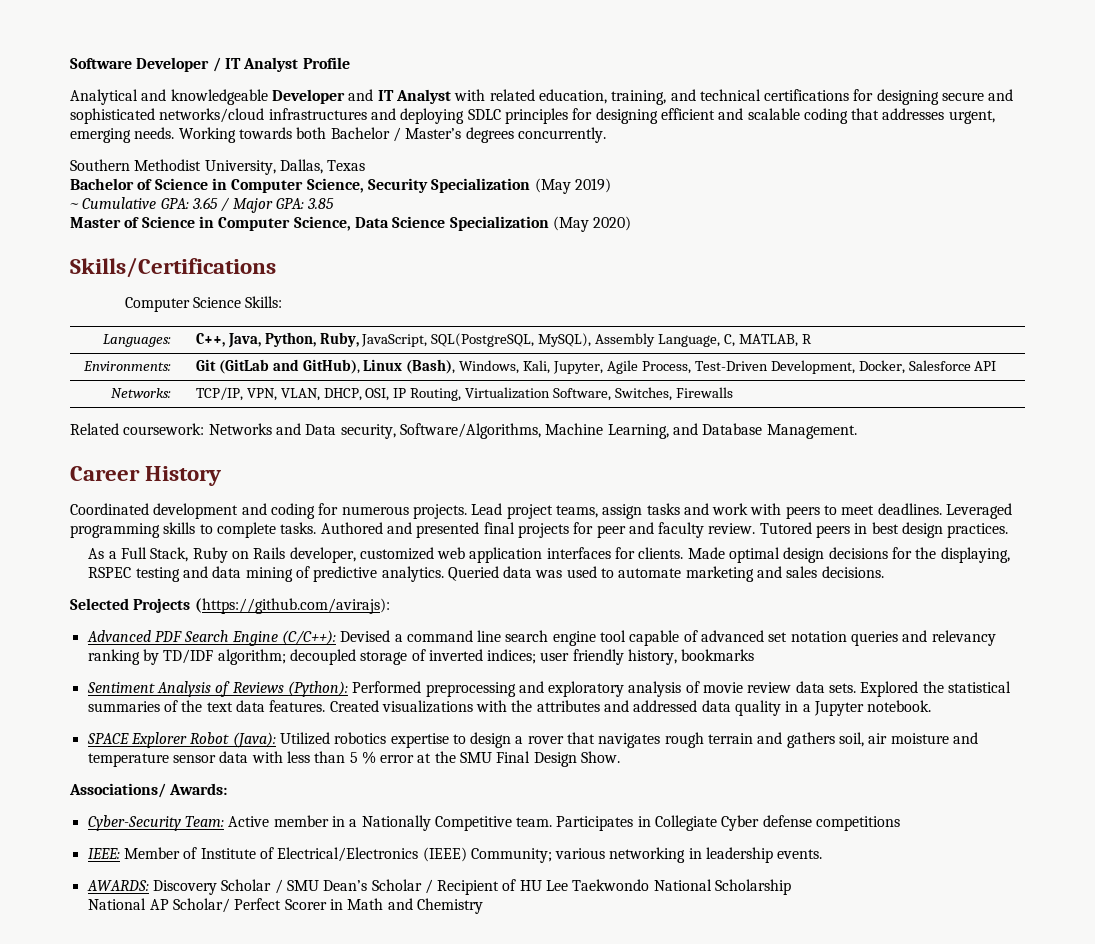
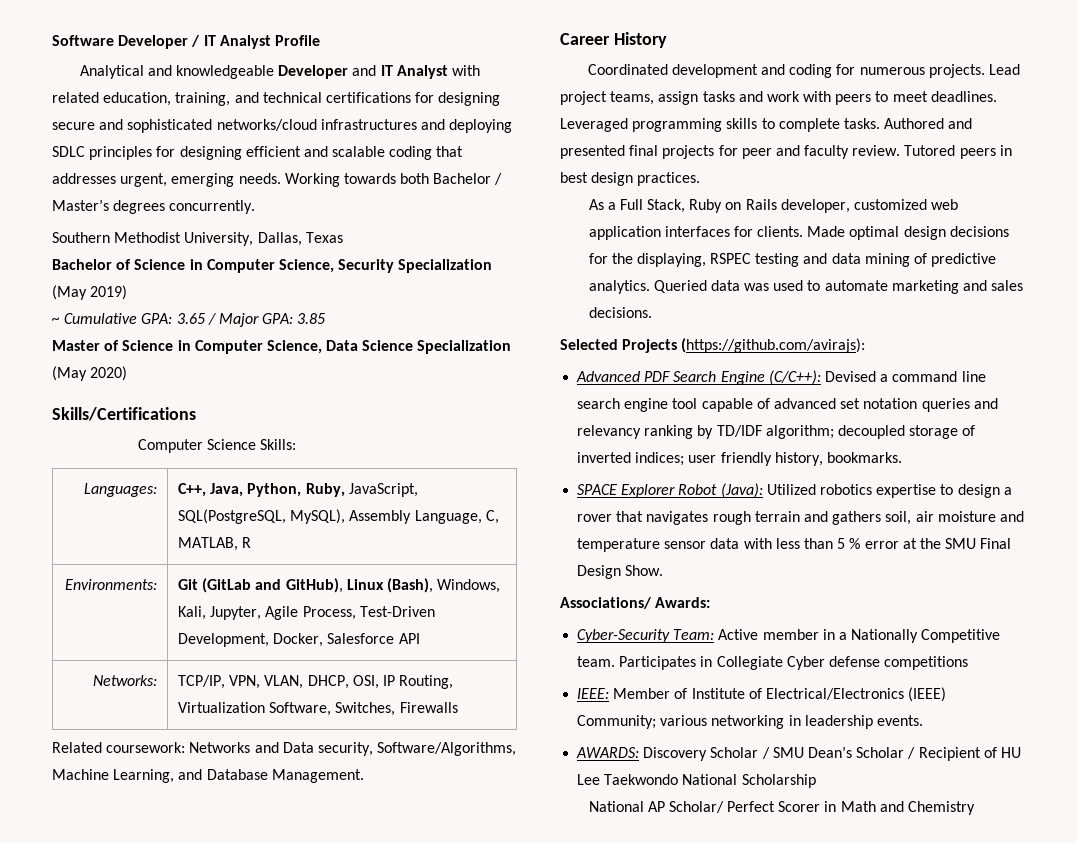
[681,649,755,661] [86,681,1012,697] [87,700,932,716] bookmarks // Sentiment Analysis of Reviews (Python): Performed preprocessing and exploratory analysis of movie review data sets. Explored the statistical summaries of the text data features. Created visualizations with the attributes and addressed data quality in a Jupyter notebook. -> [826,452,902,463] bookmarks.

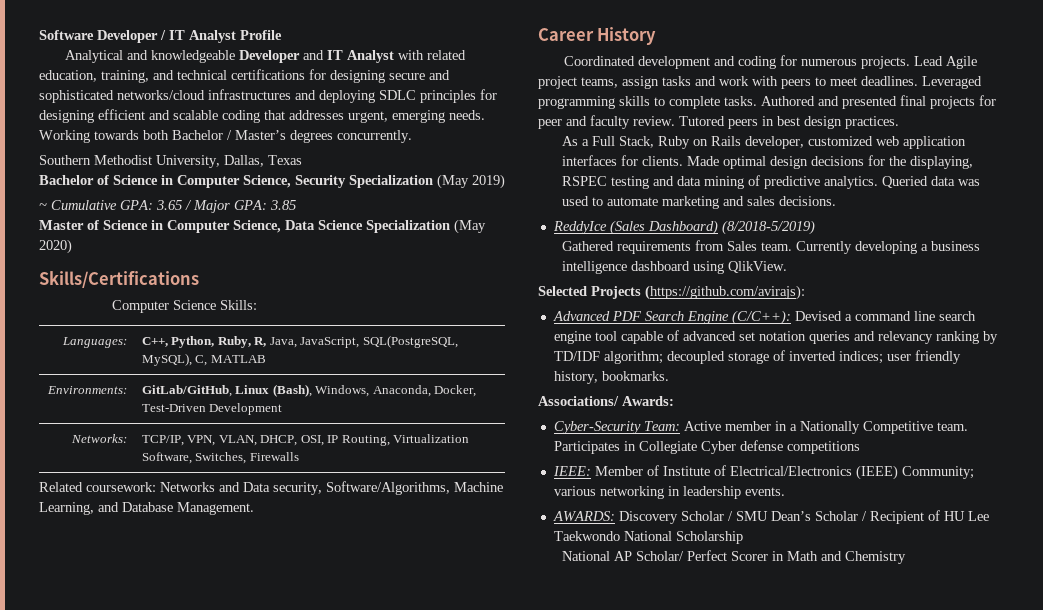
[210,483,244,497] Java, -> (168, 342) none
(345, 490) none -> [254,337,297,348] R, Java,
[349,510,499,524] [178,537,252,551] [64,579,157,590] [178,578,501,593] [178,606,435,620] [178,633,420,647] Assembly Language, C, MATLAB, R // Environments: | Git (GitLab and GitHub), Linux (Bash), Windows, Kali, Jupyter, Agile Process, Test-Driven Development, Docker, Salesforce API -> [195,355,266,366] [47,386,128,394] [141,384,477,397] [141,403,283,415] C, MATLAB // Environments: | GitLab/GitHub, Linux (Bash), Windows, Anaconda, Docker, Test-Driven Development
(1021, 69) none -> [945,56,977,69] Agile
(652, 312) none -> [552,220,815,235] [562,240,981,254] [562,261,788,274] // ReddyIce (Sales Dashboard) (8/2018-5/2019) // Gathered requirements from Sales team. Currently developing a business intelligence dashboard using QlikView.
[577,483,1012,498] [577,511,1024,525] [577,538,1012,552] [577,565,664,579] // SPACE Explorer Robot (Java): Utilized robotics expertise to design a rover that navigates rough terrain and gathers soil, air moisture and temperature sensor data with less than 5 % error at the SMU Final Design Show. -> (669, 376) none

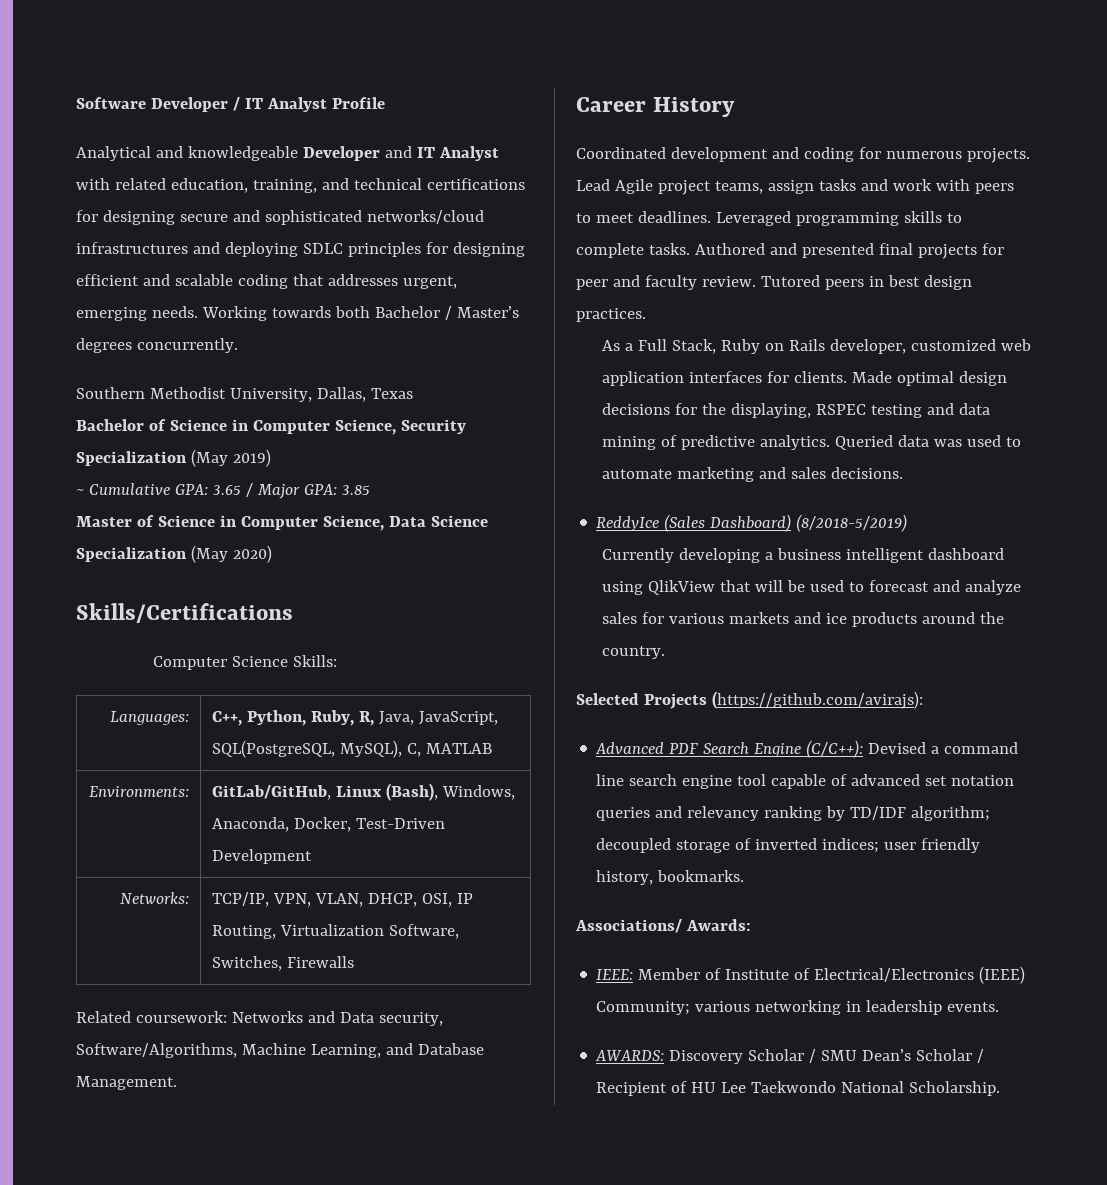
[562,240,793,254] Gathered requirements from Sales team. -> (908, 523) none
[562,261,628,274] intelligence -> [845,548,924,563] intelligent
[728,261,788,273] QlikView. -> [647,580,1021,595] [601,612,1004,627] [601,646,665,659] QlikView that will be used to forecast and analyze sales for various markets and ice products around the country.
[553,421,968,434] [553,440,860,454] // Cyber-Security Team: Active member in a Nationally Competitive team. Participates in Collegiate Cyber defense competitions -> (751, 925) none
[675,531,743,544] [562,550,907,564] Scholarship // National AP Scholar/ Perfect Scorer in Math and Chemistry -> [909,1081,1001,1096] Scholarship.

